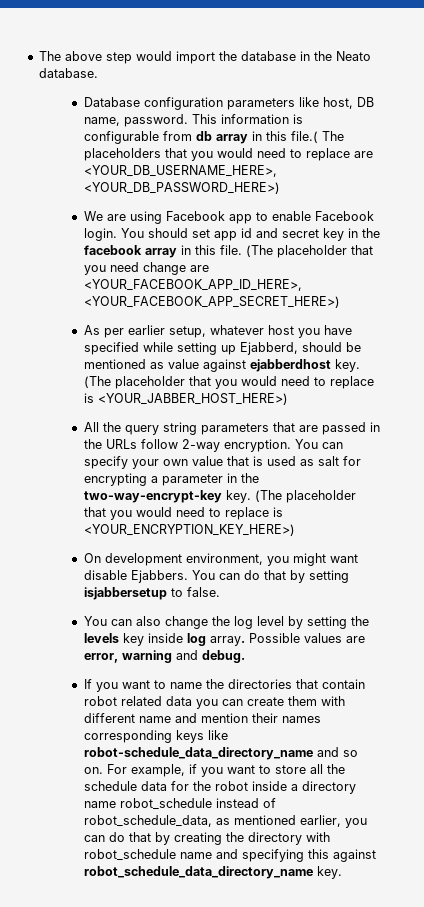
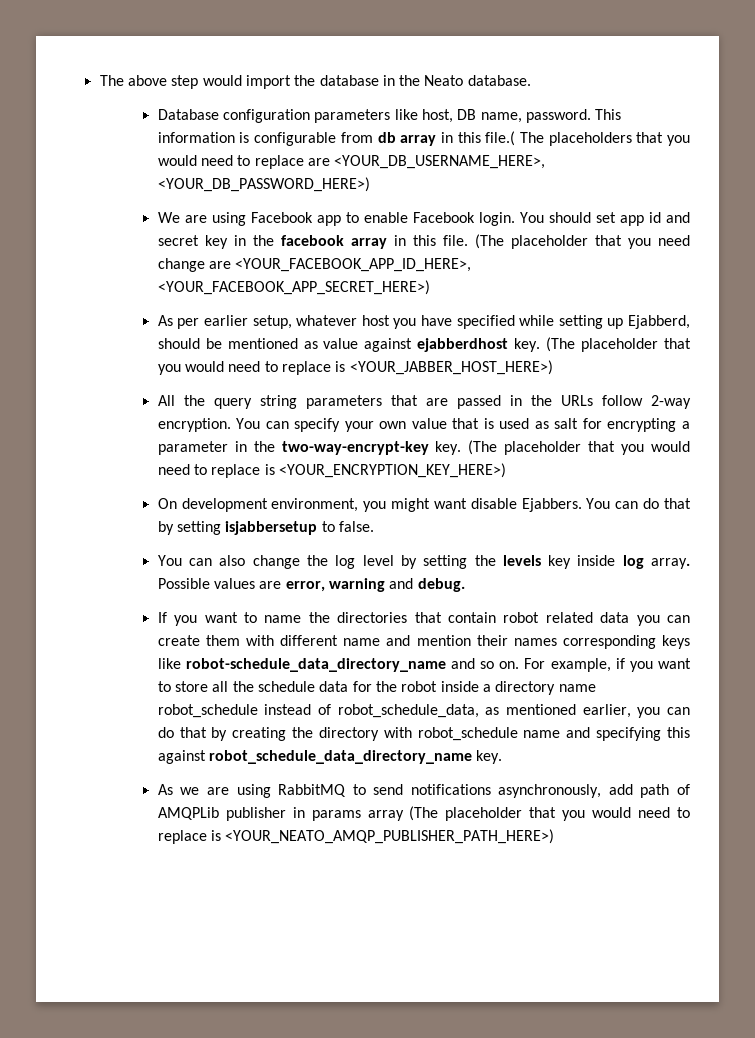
(342, 872) none -> [157,784,690,798] [157,806,691,821] [157,829,555,844] // As we are using RabbitMQ to send notifications asynchronously, add path of AMQPLib publisher in params array (The placeholder that you would need to replace is <YOUR_NEATO_AMQP_PUBLISHER_PATH_HERE>)

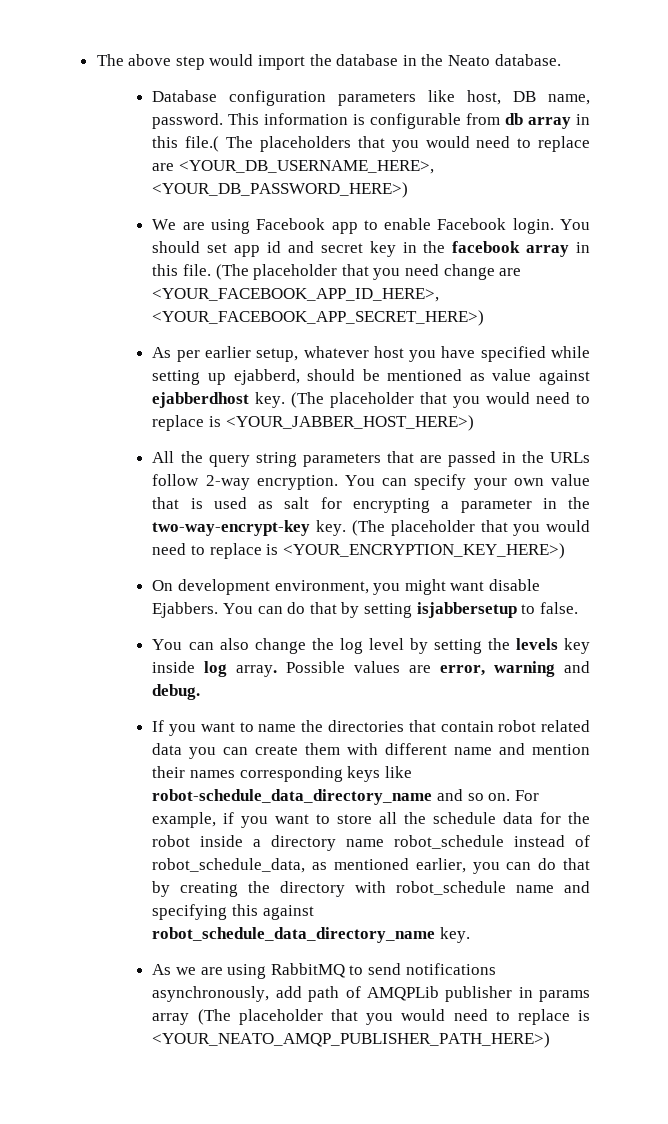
[628,315,690,329] Ejabberd, -> [233,369,300,385] ejabberd,

